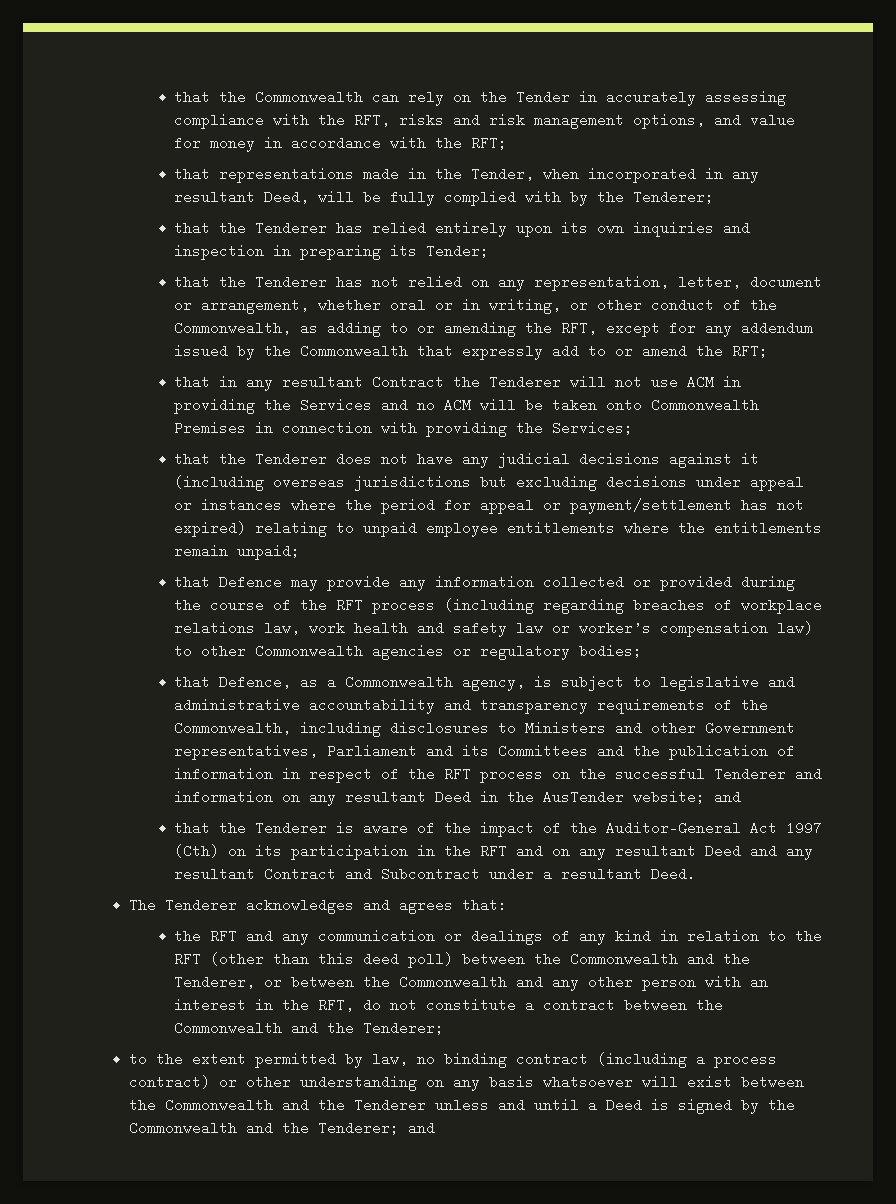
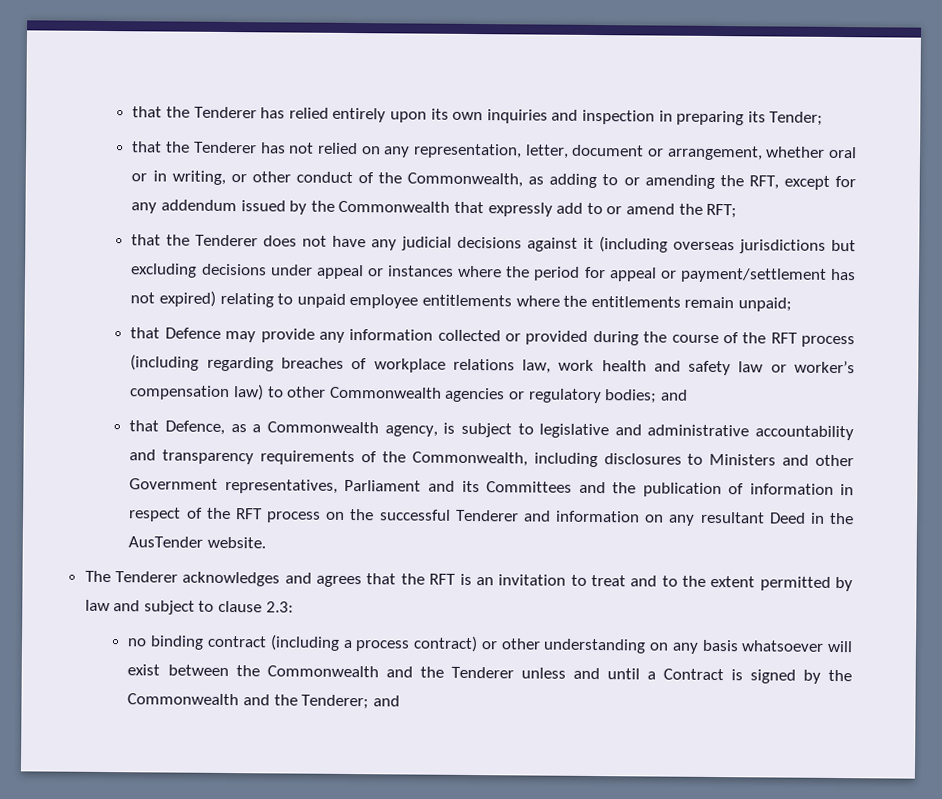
[174,90,787,106] [174,113,796,129] [174,136,508,152] [174,167,760,183] [174,190,715,206] [174,221,247,235] that the Commonwealth can rely on the Tender in accurately assessing compliance with the RFT, risks and risk management options, and value for money in accordance with the RFT; // that representations made in the Tender, when incorporated in any resultant Deed, will be fully complied with by the Tenderer; // that the -> [132,106,191,118] that the
[174,375,742,391] [174,398,760,414] [174,421,634,437] // that in any resultant Contract the Tenderer will not use ACM in providing the Services and no ACM will be taken onto Commonwealth Premises in connection with providing the Services; -> (738, 211) none
(643, 651) none -> [659,389,688,401] and
[633,790,742,804] [174,821,823,837] [174,844,814,860] [174,867,697,881] website; and // that the Tenderer is aware of the impact of the Auditor-General Act 1997 (Cth) on its participation in the RFT and on any resultant Deed and any resultant Contract and Subcontract under a resultant Deed. -> [207,536,267,549] website.
[462,898,508,912] [174,929,823,945] [174,952,751,968] [174,975,769,991] [174,998,724,1012] [174,1021,445,1035] that: // the RFT and any communication or dealings of any kind in relation to the RFT (other than this deed poll) between the Commonwealth and the Tenderer, or between the Commonwealth and any other person with an interest in the RFT, do not constitute a contract between the Commonwealth and the Tenderer; // -> [366,573,658,587] that the RFT is an invitation to treat and
[372,1052,409,1066] law, -> [84,599,294,615] law and subject to clause 2.3: //
[606,1098,643,1112] Deed -> [662,668,724,681] Contract

